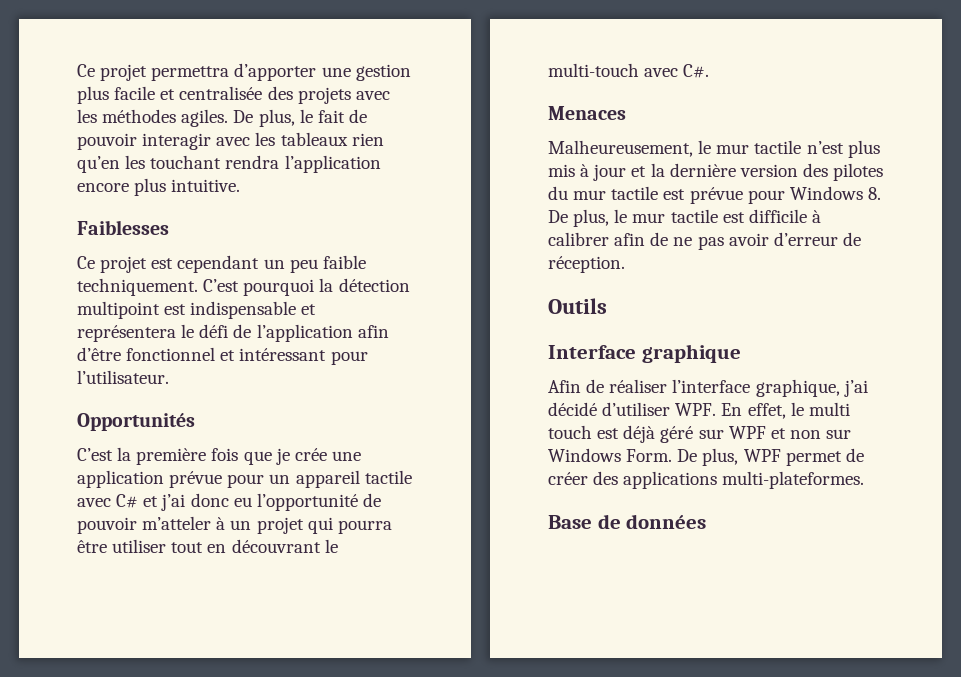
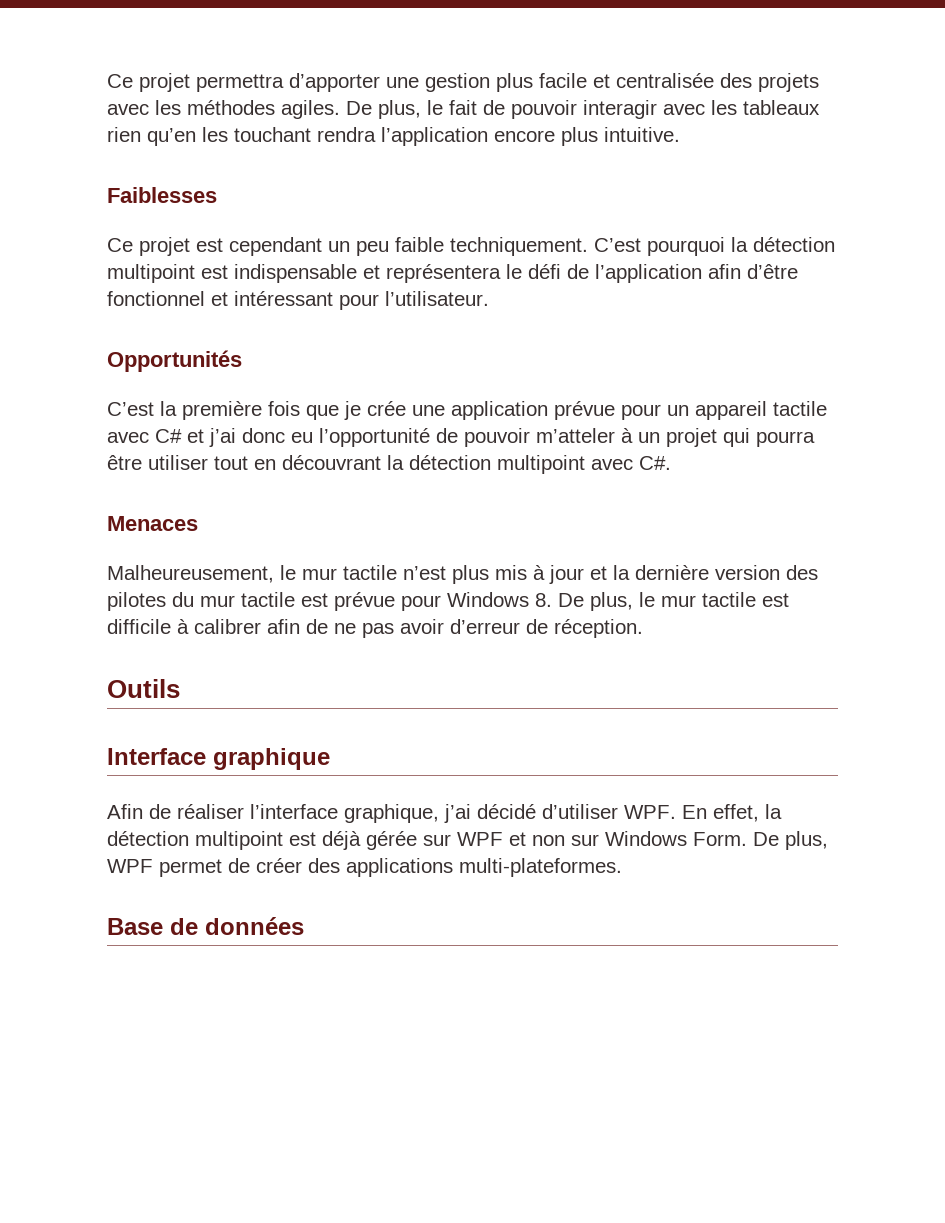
[324,539,338,553] [548,63,639,77] le multi-touch -> [387,455,585,474] la détection multipoint
[790,402,850,416] [548,425,592,439] le multi touch -> [765,804,782,819] [107,831,283,850] la détection multipoint
[660,426,694,443] géré -> [366,831,417,850] gérée

